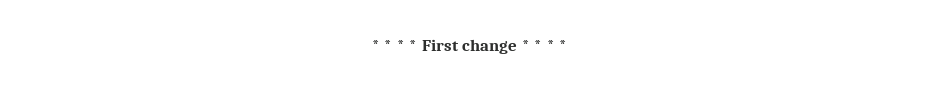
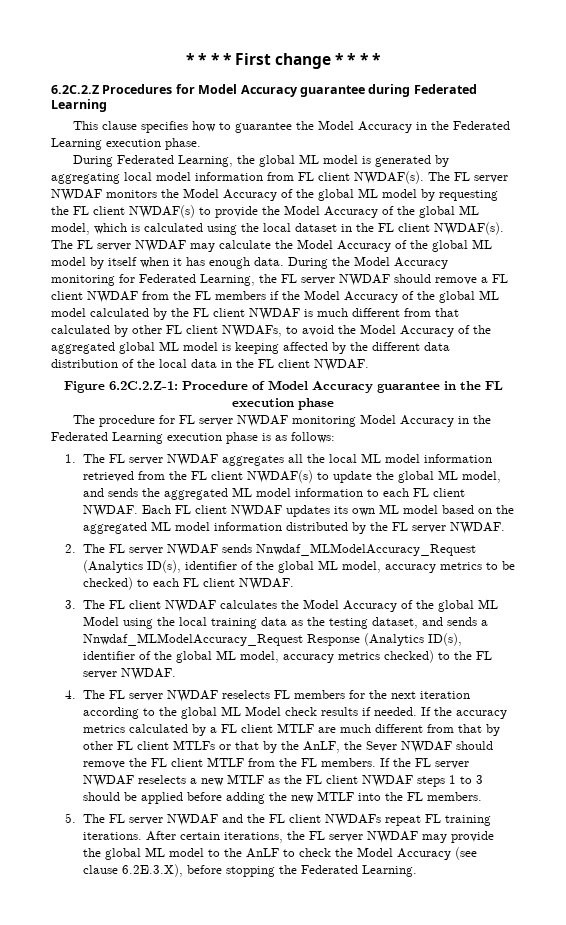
(568, 45) none -> [51,84,477,97] [51,99,107,112] [73,120,511,133] [51,138,201,150] [73,154,450,167] [51,171,508,184] [51,188,498,201] [51,205,479,218] [51,222,504,235] [51,239,492,252] [51,256,448,269] [51,274,508,286] [51,290,499,303] [51,308,459,320] [51,324,491,337] [51,341,450,354] [51,359,369,371] [63,380,503,393] [232,398,334,410] [73,414,492,427] [51,432,335,444] [65,453,492,466] [82,470,501,483] [82,487,465,500] [82,504,514,517] [82,521,505,534] [65,543,476,556] [82,560,515,573] [82,577,294,590] [65,599,498,612] [82,616,488,629] [82,633,462,646] [82,650,492,663] [82,668,176,680] [65,690,470,702] [82,706,507,719] [82,723,500,736] [82,740,493,753] [82,757,469,769] [82,774,483,787] [82,791,482,804] [65,813,491,826] [82,831,494,843] [82,847,477,860] [82,864,417,877] // 6.2C.2.Z Procedures for Model Accuracy guarantee during Federated Learning // This clause specifies how to guarantee the Model Accuracy in the Federated Learning execution phase. // During Federated Learning, the global ML model is generated by aggregating local model information from FL client NWDAF(s). The FL server NWDAF monitors the Model Accuracy of the global ML model by requesting the FL client NWDAF(s) to provide the Model Accuracy of the global ML model, which is calculated using the local dataset in the FL client NWDAF(s). The FL server NWDAF may calculate the Model Accuracy of the global ML model by itself when it has enough data. During the Model Accuracy monitoring for Federated Learning, the FL server NWDAF should remove a FL client NWDAF from the FL members if the Model Accuracy of the global ML model calculated by the FL client NWDAF is much different from that calculated by other FL client NWDAFs, to avoid the Model Accuracy of the aggregated global ML model is keeping affected by the different data distribution of the local data in the FL client NWDAF. // Figure 6.2C.2.Z-1: Procedure of Model Accuracy guarantee in the FL execution phase // The procedure for FL server NWDAF monitoring Model Accuracy in the Federated Learning execution phase is as follows: // 1. The FL server NWDAF aggregates all the local ML model information retrieved from the FL client NWDAF(s) to update the global ML model, and sends the aggregated ML model information to each FL client NWDAF. Each FL client NWDAF updates its own ML model based on the aggregated ML model information distributed by the FL server NWDAF. // 2. The FL server NWDAF sends Nnwdaf_MLModelAccuracy_Request (Analytics ID(s), identifier of the global ML model, accuracy metrics to be checked) to each FL client NWDAF. // 3. The FL client NWDAF calculates the Model Accuracy of the global ML Model using the local training data as the testing dataset, and sends a Nnwdaf_MLModelAccuracy_Request Response (Analytics ID(s), identifier of the global ML model, accuracy metrics checked) to the FL server NWDAF. // 4. The FL server NWDAF reselects FL members for the next iteration according to the global ML Model check results if needed. If the accuracy metrics calculated by a FL client MTLF are much different from that by other FL client MTLFs or that by the AnLF, the Sever NWDAF should remove the FL client MTLF from the FL members. If the FL server NWDAF reselects a new MTLF as the FL client NWDAF steps 1 to 3 should be applied before adding the new MTLF into the FL members. // 5. The FL server NWDAF and the FL client NWDAFs repeat FL training iterations. After certain iterations, the FL server NWDAF may provide the global ML model to the AnLF to check the Model Accuracy (see clause 6.2E.3.X), before stopping the Federated Learning.

